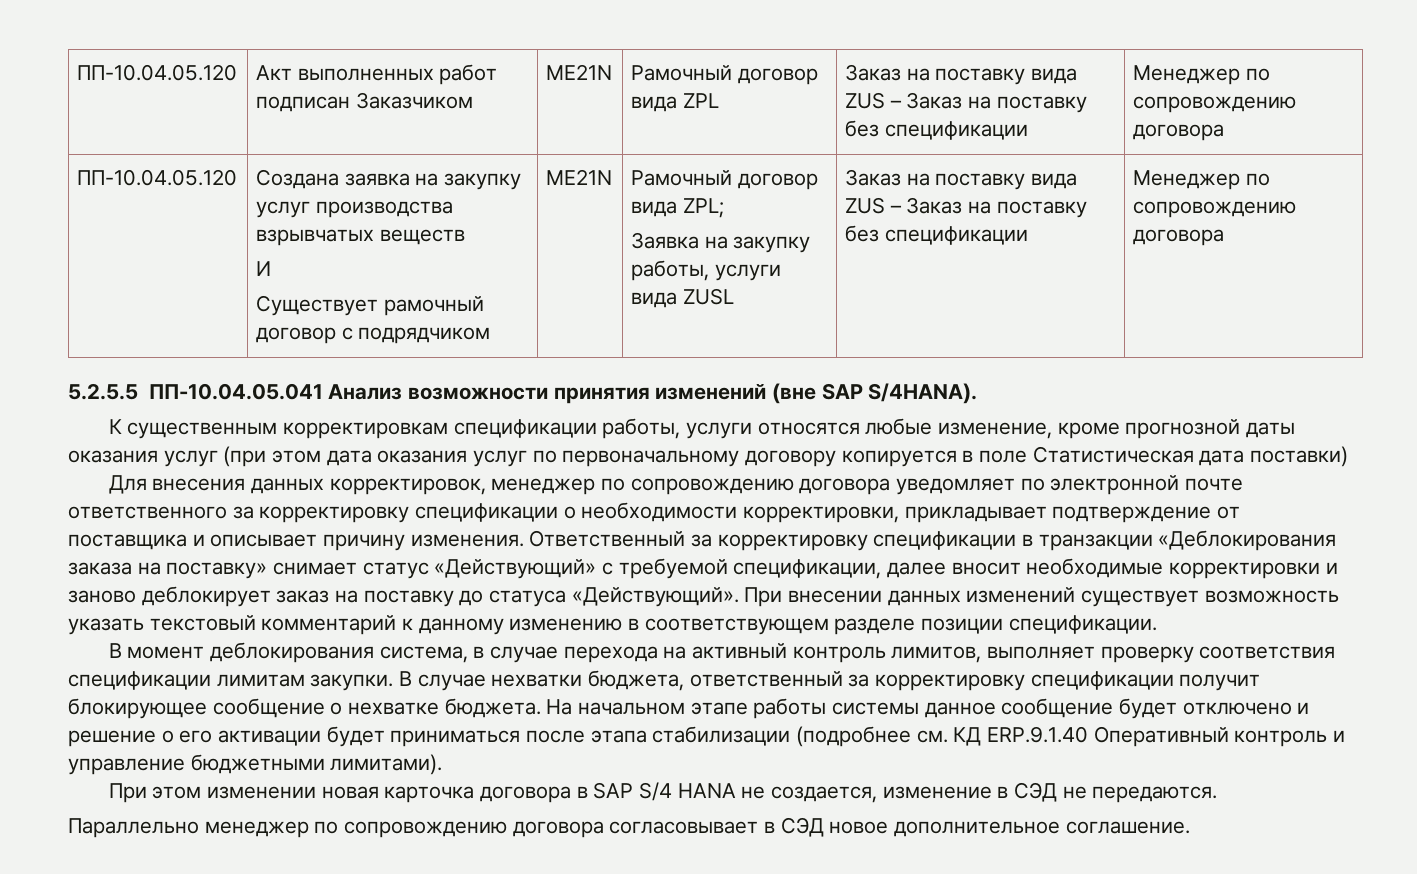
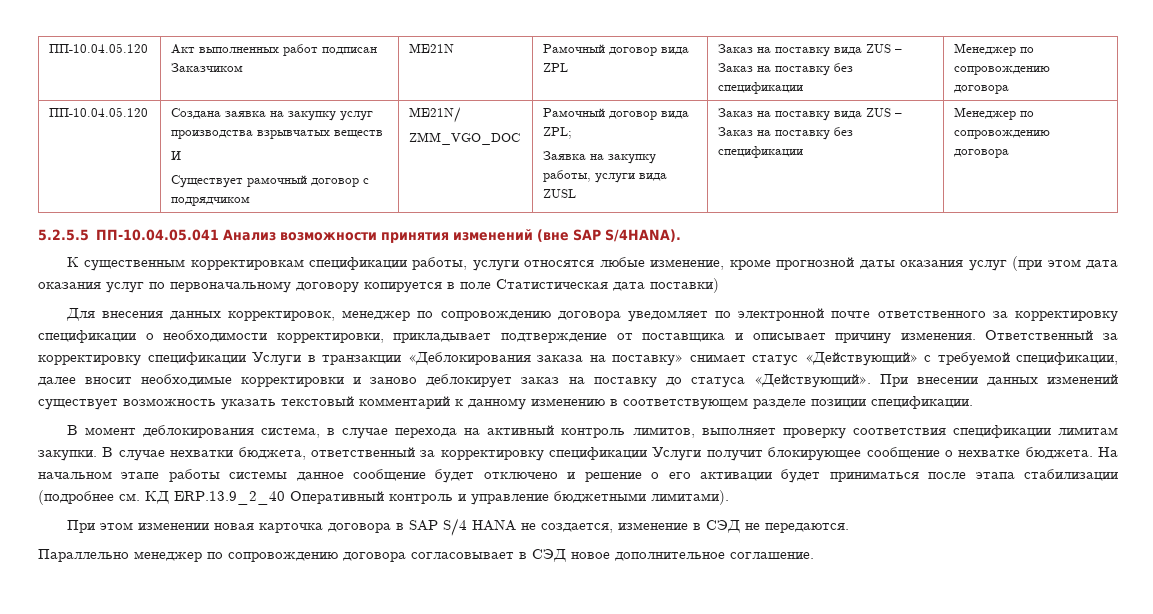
[546,169,613,185] ME21N -> [409,107,462,123] [409,132,521,145] ME21N/ // ZMM_VGO_DOC
(1017, 540) none -> [252,352,301,366] Услуги
(1174, 680) none -> [652,447,702,461] Услуги
[987,726,1089,743] ERP.9.1.40 -> [174,491,285,505] ERP.13.9_2_40

